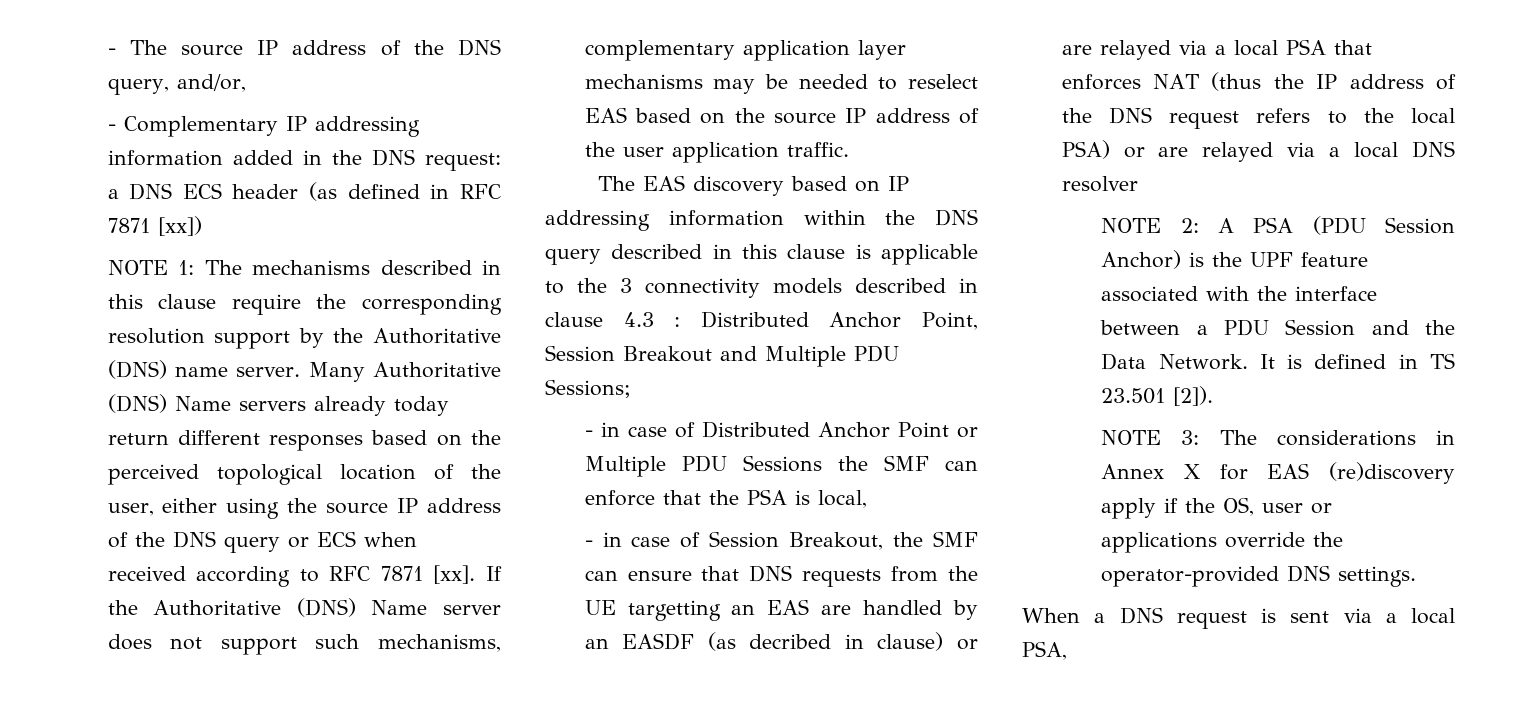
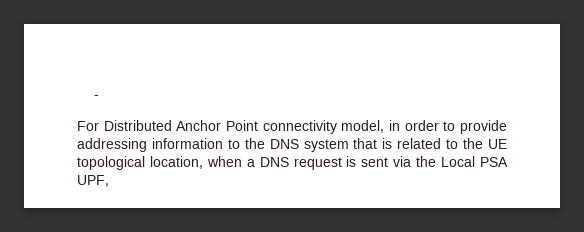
[107,39,501,56] [107,74,246,95] [107,116,420,137] [107,149,501,171] [107,182,502,201] [107,216,202,236] [107,260,501,275] [107,294,502,315] [107,328,501,349] [107,360,501,382] [107,394,449,416] [107,430,501,451] [107,464,501,485] [107,498,501,519] [107,531,417,553] [107,565,502,587] [107,598,501,617] [107,634,501,655] [584,40,906,61] [584,74,978,94] [584,107,979,124] [584,142,849,163] [598,175,910,196] [545,209,978,231] [545,244,978,265] [545,278,978,298] [545,311,979,330] [545,345,899,367] [545,379,631,398] [584,421,978,438] [584,455,978,477] [584,489,867,508] [584,531,978,550] [584,565,978,587] [584,599,978,621] [584,632,978,651] [1061,39,1372,60] [1061,72,1456,91] [1061,107,1455,129] [1061,140,1455,162] [1061,176,1138,192] [1101,216,1455,235] [1101,250,1369,269] [1101,286,1378,302] [1100,319,1455,336] [1101,353,1455,370] [1101,386,1214,406] [1101,430,1455,446] [1101,462,1455,484] [1101,497,1333,519] [1101,532,1344,553] [1101,565,1417,587] [1022,608,1080,623] - The source IP address of the DNS query, and/or, // - Complementary IP addressing information added in the DNS request: a DNS ECS header (as defined in RFC 7871 [xx]) // NOTE 1: The mechanisms described in this clause require the corresponding resolution support by the Authoritative (DNS) name server. Many Authoritative (DNS) Name servers already today return different responses based on the perceived topological location of the user, either using the source IP address of the DNS query or ECS when received according to RFC 7871 [xx]. If the Authoritative (DNS) Name server does not support such mechanisms, complementary application layer mechanisms may be needed to reselect EAS based on the source IP address of the user application traffic. // The EAS discovery based on IP addressing information within the DNS query described in this clause is applicable to the 3 connectivity models described in clause 4.3 : Distributed Anchor Point, Session Breakout and Multiple PDU Sessions; // - in case of Distributed Anchor Point or Multiple PDU Sessions the SMF can enforce that the PSA is local, // - in case of Session Breakout, the SMF can ensure that DNS requests from the UE targetting an EAS are handled by an EASDF (as decribed in clause) or are relayed via a local PSA that enforces NAT (thus the IP address of the DNS request refers to the local PSA) or are relayed via a local DNS resolver // NOTE 2: A PSA (PDU Session Anchor) is the UPF feature associated with the interface between a PDU Session and the Data Network. It is defined in TS 23.501 [2]). // NOTE 3: The considerations in Annex X for EAS (re)discovery apply if the OS, user or applications override the operator-provided DNS settings. // When -> [93,95,99,99] [77,120,508,134] [77,138,508,152] [77,156,242,170] - // For Distributed Anchor Point connectivity model, in order to provide addressing information to the DNS system that is related to the UE topological location, when
[1385,608,1455,624] [1022,641,1067,660] a local PSA, -> [416,156,509,167] [77,175,109,187] the Local PSA UPF,

